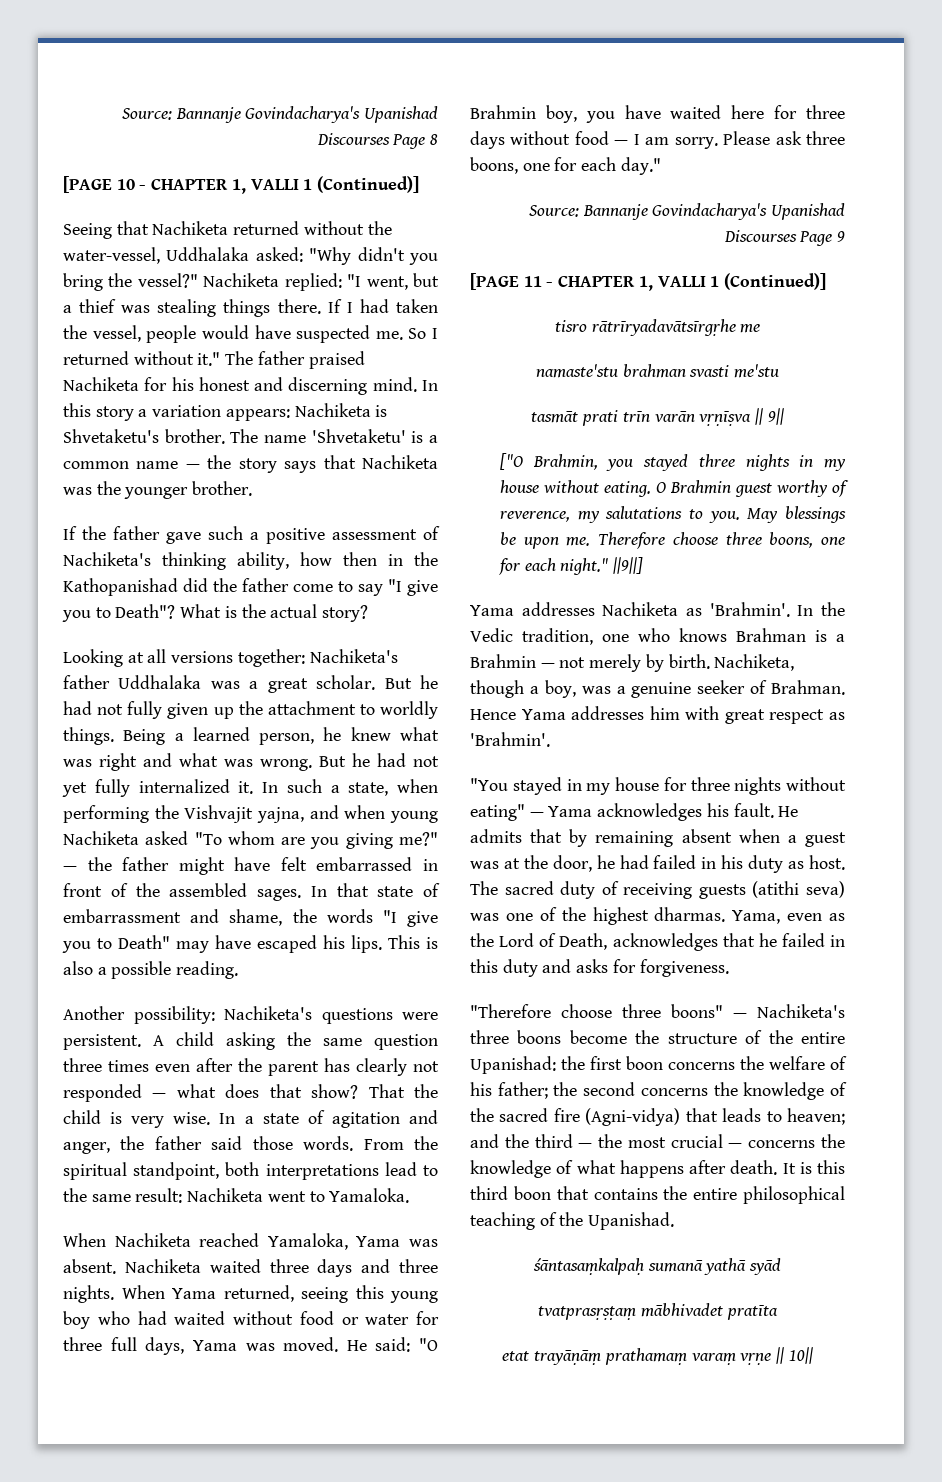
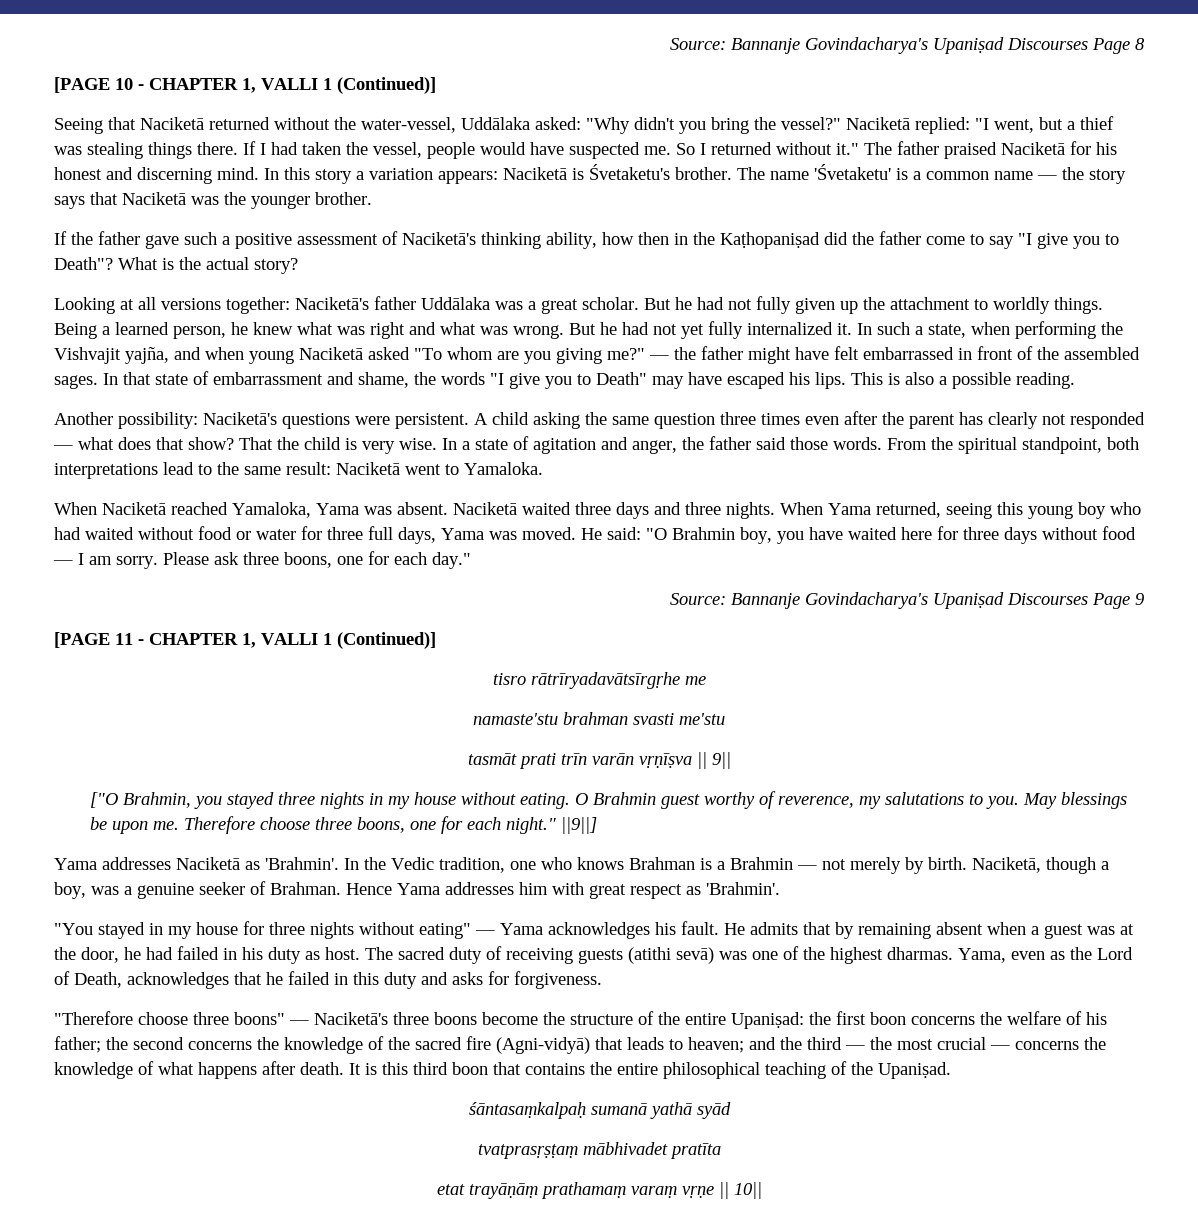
[121,106,439,123] Source: Bannanje Govindacharya's Upanishad -> [670,37,1004,54] Source: Bannanje Govindacharya's Upaniṣad
[152,221,229,235] Nachiketa -> [140,117,204,130] Naciketā
[166,247,250,261] Uddhalaka -> [461,117,530,130] Uddālaka
[203,273,280,287] Nachiketa -> [846,117,910,130] Naciketā
[63,377,139,391] Nachiketa -> [1001,142,1065,155] Naciketā
[294,403,388,417] [63,429,159,443] Nachiketa is Shvetaketu's -> [503,164,670,180] Naciketā is Śvetaketu's
[311,429,406,443] 'Shvetaketu' -> [814,164,891,180] 'Śvetaketu'
[362,455,439,469] Nachiketa -> [122,192,186,205] Naciketā
[63,552,151,566] Nachiketa's -> [402,232,476,245] Naciketā's
[63,578,178,596] Kathopanishad -> [720,232,820,249] Kaṭhopaniṣad
[309,649,398,663] [63,675,202,689] Nachiketa's father Uddhalaka -> [295,296,490,310] Naciketā's father Uddālaka
[257,807,304,823] yajna, -> [125,347,169,364] yajña,
[63,831,139,845] Nachiketa -> [299,347,363,360] Naciketā
[224,1006,312,1020] Nachiketa's -> [203,412,277,425] Naciketā's
[187,1188,264,1202] Nachiketa -> [336,462,400,475] Naciketā
[114,1233,191,1247] Nachiketa -> [102,502,166,515] Naciketā
[124,1259,201,1273] Nachiketa -> [453,502,517,515] Naciketā
[771,203,845,220] Upanishad -> [933,592,1004,609] Upaniṣad
[602,602,679,616] Nachiketa -> [176,857,240,870] Naciketā
[714,654,795,671] Nachiketa, -> [972,857,1041,873] Naciketā,
[806,881,845,898] seva) -> [676,947,714,964] sevā)
[757,1004,845,1018] Nachiketa's -> [314,1012,388,1025] Naciketā's
[470,1056,556,1074] Upanishad: -> [731,1012,804,1029] Upaniṣad:
[585,1108,681,1126] (Agni-vidya) -> [496,1037,590,1054] (Agni-vidyā)
[588,1212,675,1230] Upanishad. -> [878,1062,951,1079] Upaniṣad.

